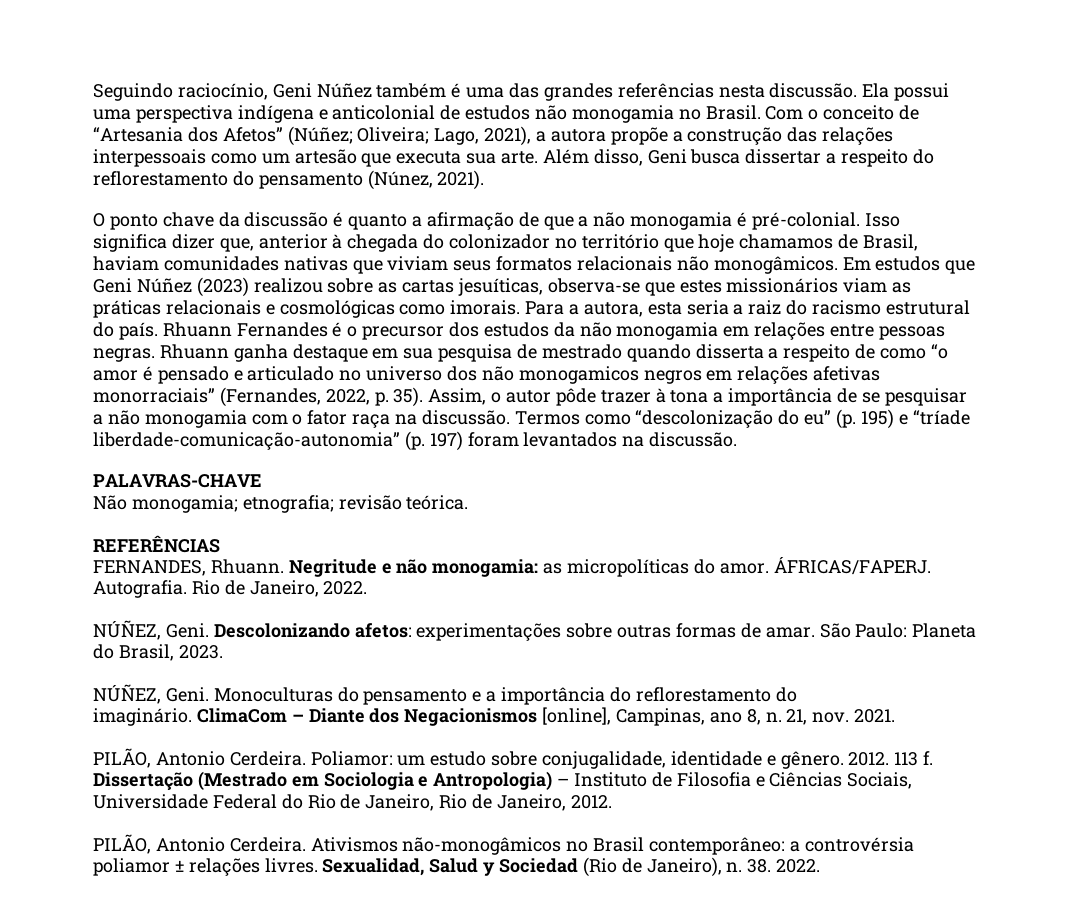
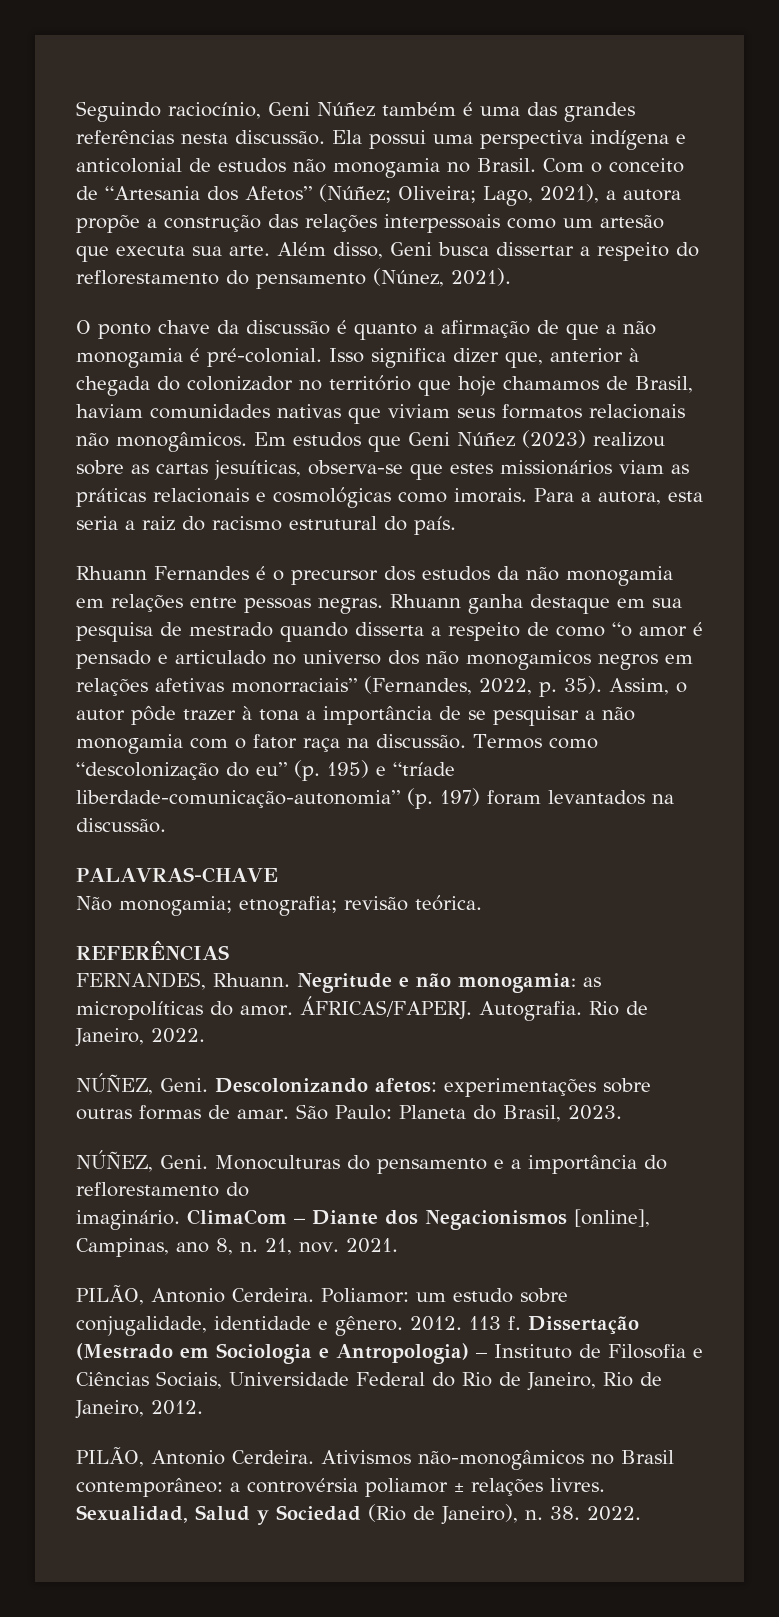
(158, 331) none -> (456, 525) //

